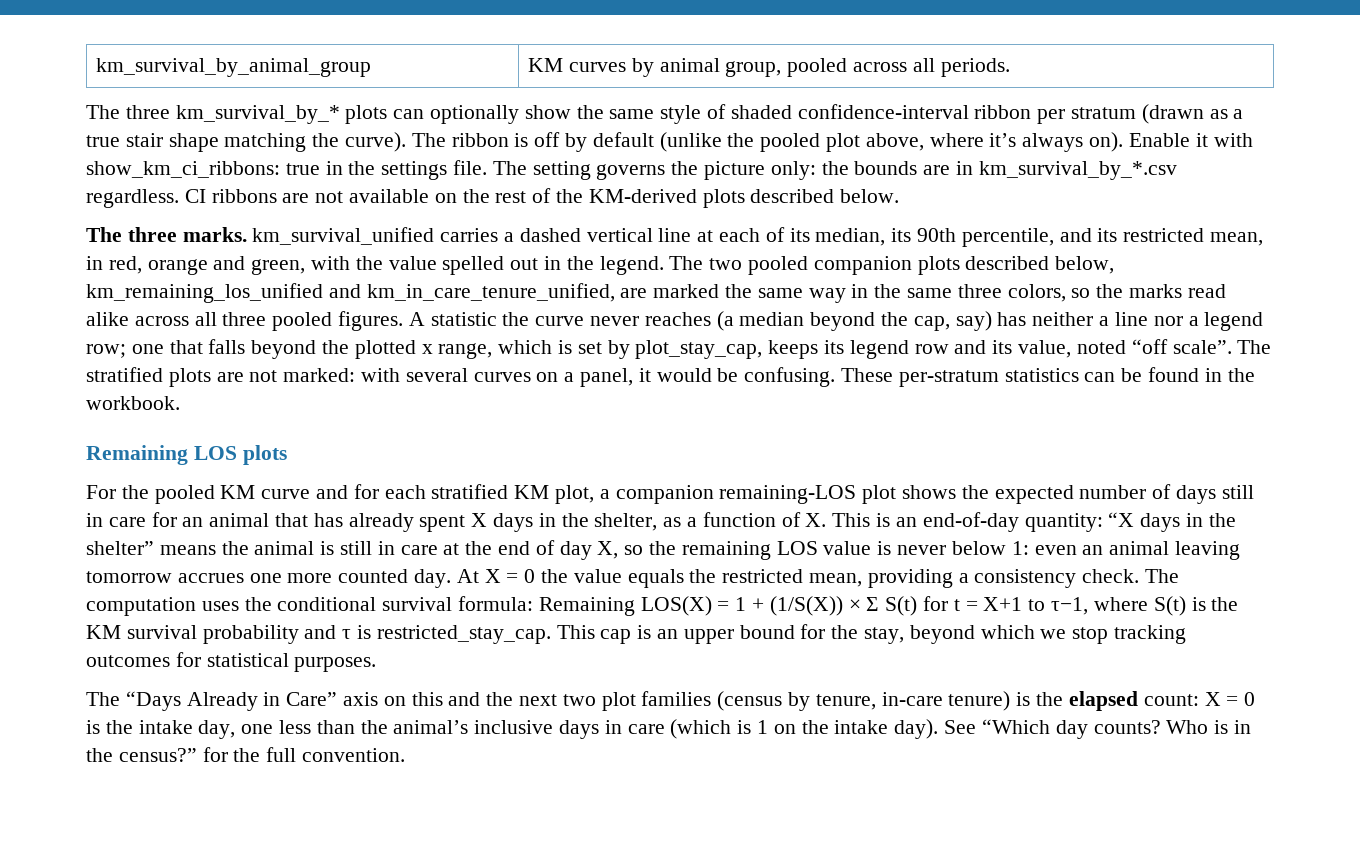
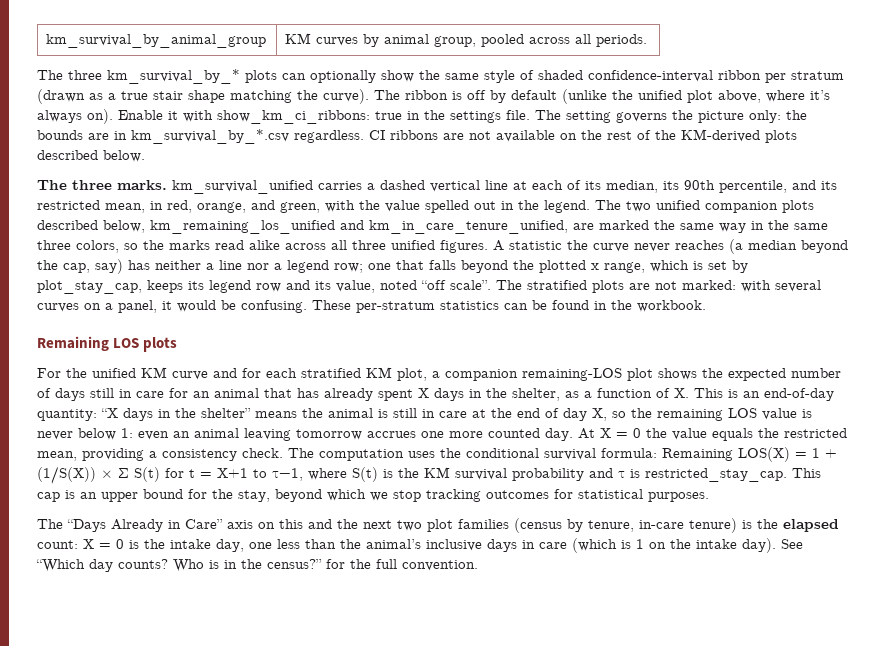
[760,133,821,152] pooled -> [638,90,682,100] unified
[147,259,208,275] orange -> [197,202,246,213] orange,
[748,256,809,275] pooled -> [656,200,700,210] unified
[272,312,333,331] pooled -> [391,240,435,250] unified
[154,485,215,504] pooled -> [92,368,136,378] unified

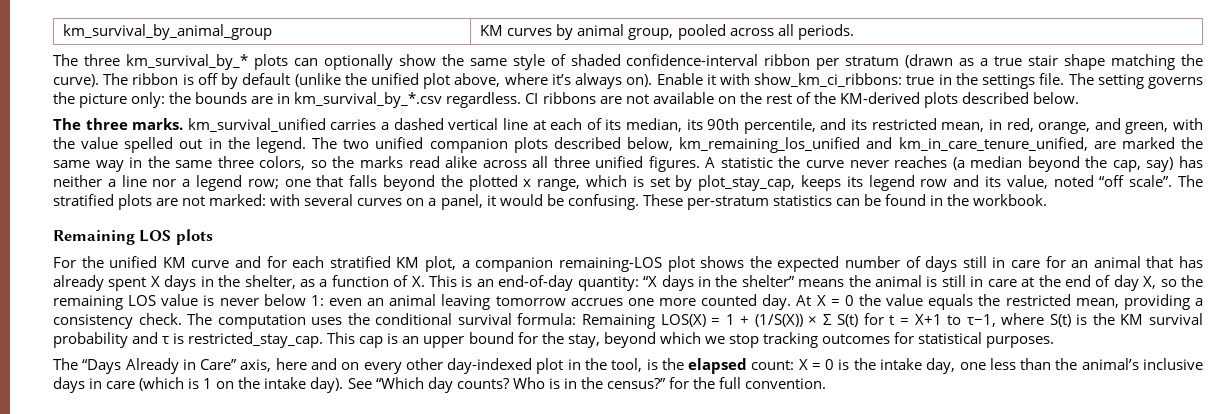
[227,518,737,533] axis on this and the next two plot families (census by tenure, in-care tenure) -> [240,358,643,374] axis, here and on every other day-indexed plot in the tool,

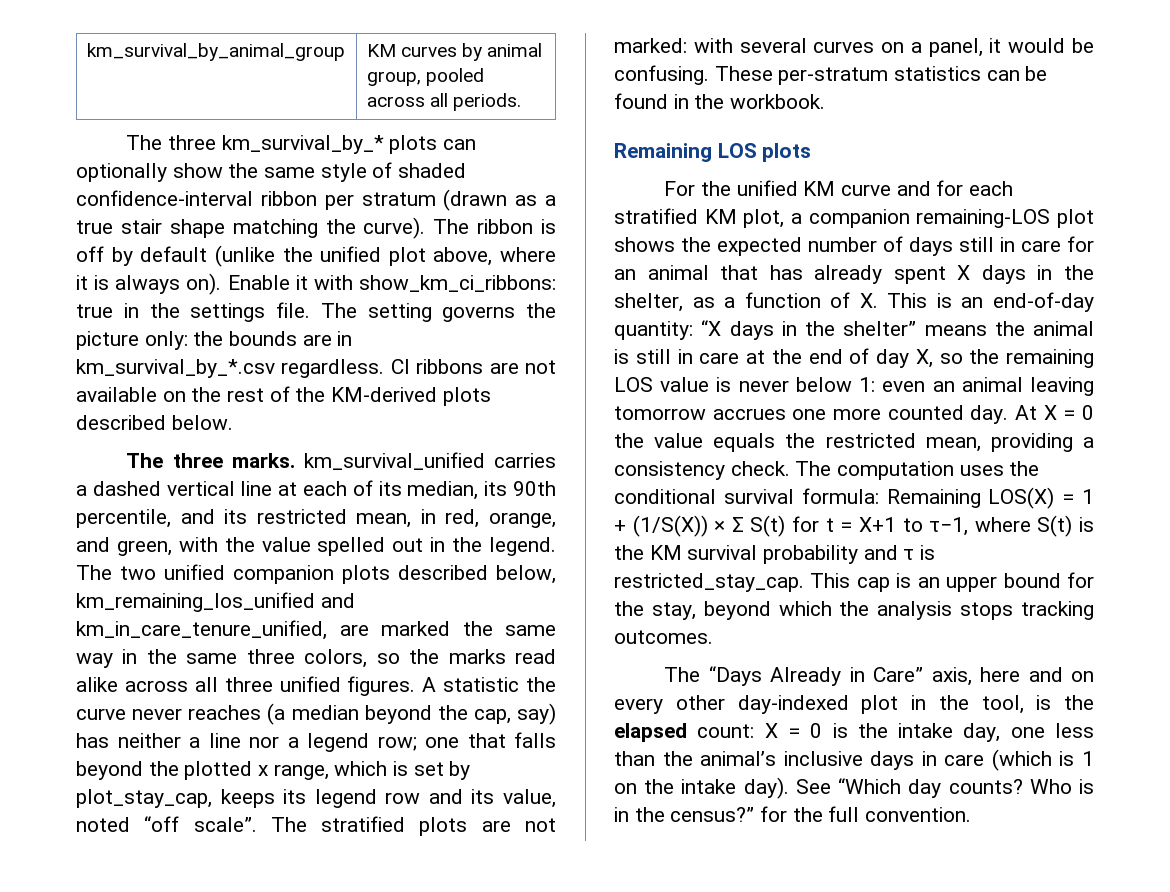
[551,74,571,85] it’s -> [76,275,110,290] it is
[704,332,1055,348] we stop tracking outcomes for statistical purposes. -> [839,601,1094,620] [614,630,713,644] the analysis stops tracking outcomes.

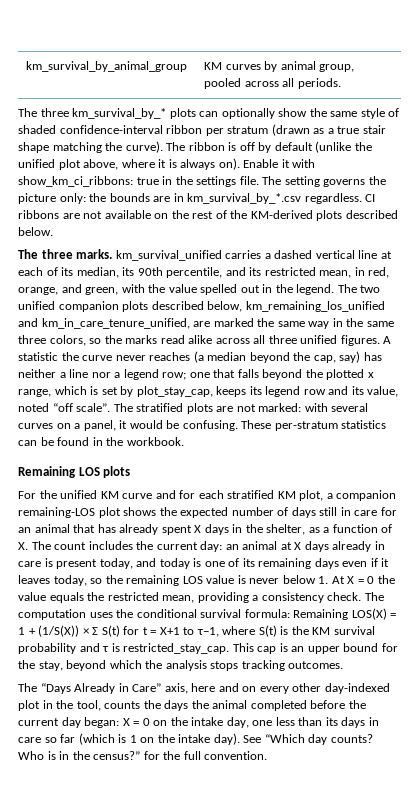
[887,292,1094,312] [614,320,1094,340] [614,348,933,368] This is an end-of-day quantity: “X days in the shelter” means the animal is still in care at the end of day X, -> [31,541,385,552] [18,558,390,569] [18,575,87,586] The count includes the current day: an animal at X days already in care is present today, and today is one of its remaining days even if it leaves today,
[859,377,1094,396] [614,405,1009,424] 1: even an animal leaving tomorrow accrues one more counted day. -> [318,576,329,584] 1.
[1036,695,1094,710] [614,723,848,742] is the elapsed count: X = 0 is -> [104,700,366,711] [18,717,168,728] counts the days the animal completed before the current day began: X = 0 on
[662,751,863,766] the animal’s inclusive -> [325,717,338,726] its
(985, 760) none -> [44,734,76,743] so far

